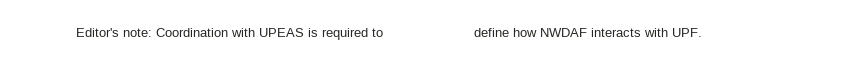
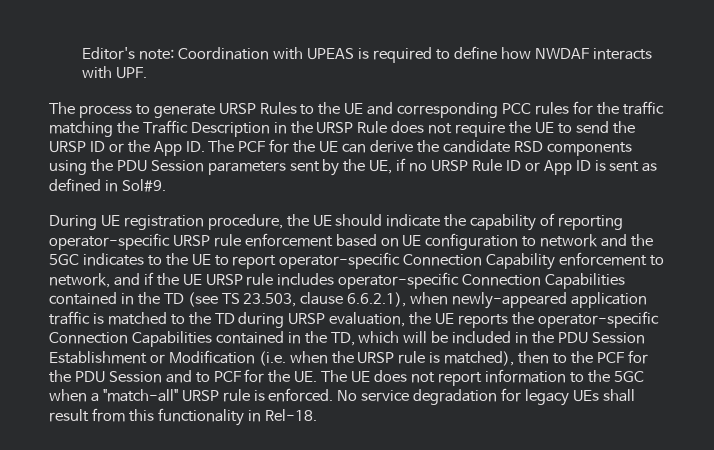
(703, 32) none -> [49,101,664,118] [49,120,635,137] [49,139,632,156] [49,158,658,176] [49,178,166,192] [49,213,624,231] [49,233,654,250] [49,252,665,270] [49,272,626,289] [49,292,648,309] [49,311,659,328] [49,331,645,347] [49,350,648,366] [49,369,644,386] [49,388,635,406] [49,408,317,426] // The process to generate URSP Rules to the UE and corresponding PCC rules for the traffic matching the Traffic Description in the URSP Rule does not require the UE to send the URSP ID or the App ID. The PCF for the UE can derive the candidate RSD components using the PDU Session parameters sent by the UE, if no URSP Rule ID or App ID is sent as defined in Sol#9. // During UE registration procedure, the UE should indicate the capability of reporting operator-specific URSP rule enforcement based on UE configuration to network and the 5GC indicates to the UE to report operator-specific Connection Capability enforcement to network, and if the UE URSP rule includes operator-specific Connection Capabilities contained in the TD (see TS 23.503, clause 6.6.2.1), when newly-appeared application traffic is matched to the TD during URSP evaluation, the UE reports the operator-specific Connection Capabilities contained in the TD, which will be included in the PDU Session Establishment or Modification (i.e. when the URSP rule is matched), then to the PCF for the PDU Session and to PCF for the UE. The UE does not report information to the 5GC when a "match-all" URSP rule is enforced. No service degradation for legacy UEs shall result from this functionality in Rel-18.

